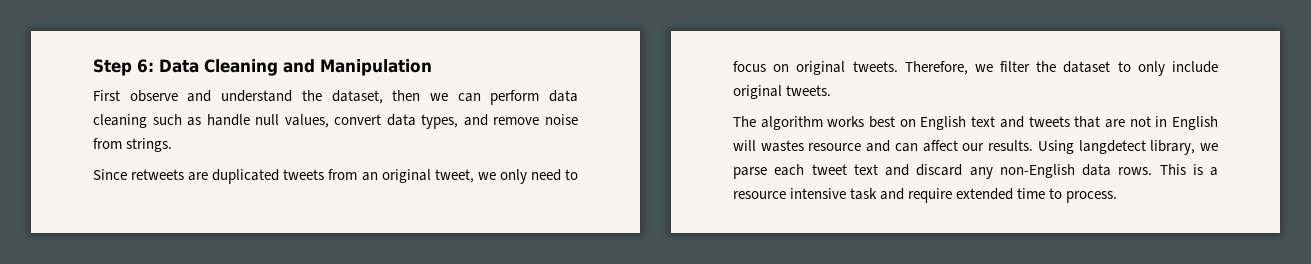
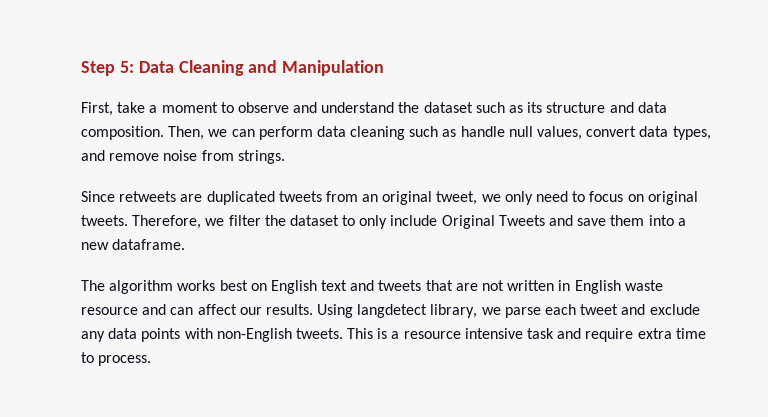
[137,59,154,73] 6: -> [119,61,134,73] 5:
[93,90,421,104] First observe and understand the dataset, then -> [81,102,667,116] [81,126,205,140] First, take a moment to observe and understand the dataset such as its structure and data composition. Then,
[733,85,832,99] original tweets. -> [441,215,686,229] [81,239,186,250] Original Tweets and save them into a new dataframe.
(1151, 121) none -> [507,280,555,291] written
[733,140,804,152] will wastes -> [624,280,663,291] waste
[853,164,1153,179] text and discard any non-English data rows. -> [621,304,700,315] [81,328,343,342] and exclude any data points with non-English tweets.
[956,188,1014,200] extended -> [637,328,672,339] extra

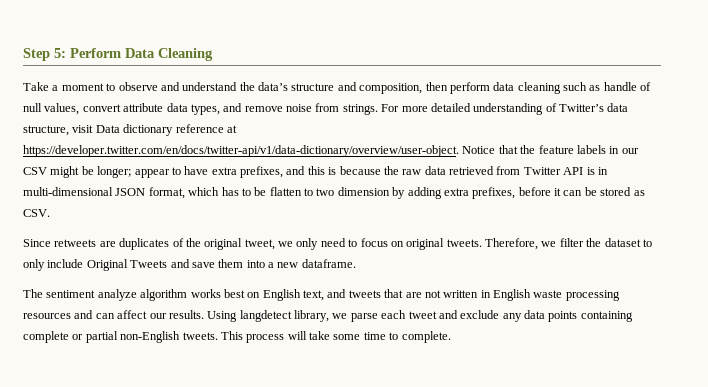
(134, 67) none -> [70,48,121,58] Perform
[248,60,385,76] [81,102,146,116] and Manipulation // First, take -> [23,82,49,91] // Take
[423,102,667,113] [81,126,255,140] dataset such as its structure and data composition. Then, we can -> [258,82,448,94] data’s structure and composition, then
(505, 131) none -> [640,82,652,91] of
(637, 131) none -> [123,103,164,112] attribute
(285, 157) none -> [381,103,629,115] [23,124,237,136] [23,145,639,157] [23,166,608,178] [23,187,645,199] [23,209,50,217] For more detailed understanding of Twitter’s data structure, visit Data dictionary reference at https://developer.twitter.com/en/docs/twitter-api/v1/data-dictionary/overview/user-object. Notice that the feature labels in our CSV might be longer; appear to have extra prefixes, and this is because the raw data retrieved from Twitter API is in multi-dimensional JSON format, which has to be flatten to two dimension by adding extra prefixes, before it can be stored as CSV.
[206,191,379,205] duplicated tweets from an -> [119,238,201,250] duplicates of the
(105, 285) none -> [46,289,137,301] sentiment analyze
[321,280,348,291] text -> [303,290,324,301] text,
[81,307,138,315] resource -> [565,290,620,301] [23,313,71,319] processing resources
[184,328,672,342] with non-English tweets. This is a resource intensive task and require extra -> [580,311,633,322] [23,331,361,343] containing complete or partial non-English tweets. This process will take some
[98,355,152,366] process. -> [401,331,451,343] complete.

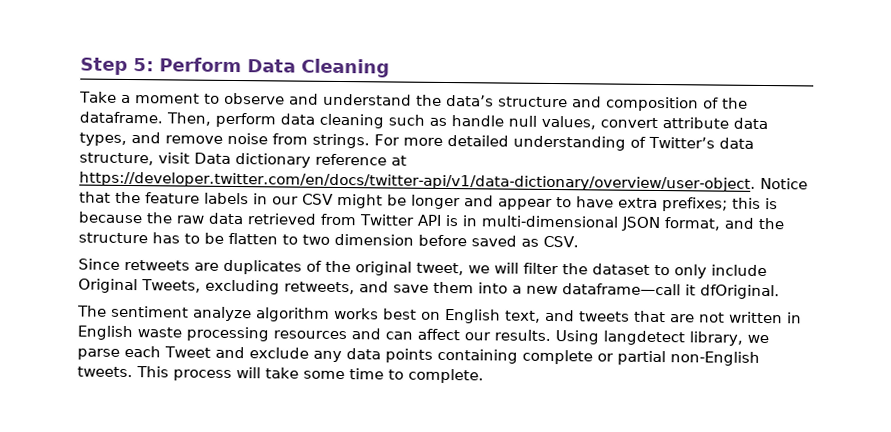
[359,82,448,94] composition, then -> [605,96,748,112] [79,111,211,126] composition of the dataframe. Then,
[640,82,652,91] of -> (504, 121) none
[97,166,132,178] longer; -> [411,194,494,210] longer and
[240,166,306,178] prefixes, and -> [662,197,728,212] prefixes;
[188,187,220,196] which -> [723,217,784,230] [78,232,148,244] and the structure
[392,187,632,199] by adding extra prefixes, before it can be stored -> [418,234,517,247] before saved
[296,238,557,250] only need to focus on original tweets. Therefore, we -> [494,262,519,274] will
[130,260,168,268] Tweets -> [141,279,355,295] Tweets, excluding retweets,
[301,259,356,268] dataframe. -> [561,283,780,300] dataframe—call it dfOriginal.
[408,311,437,319] tweet -> [164,346,211,358] Tweet

